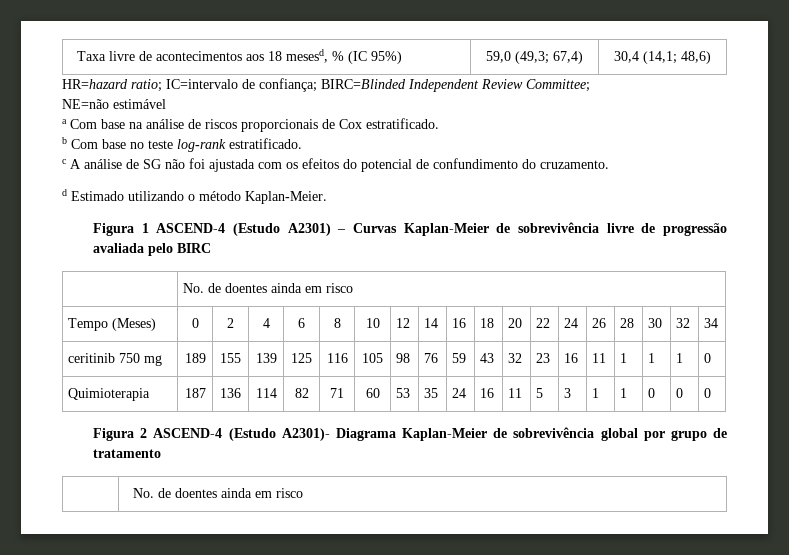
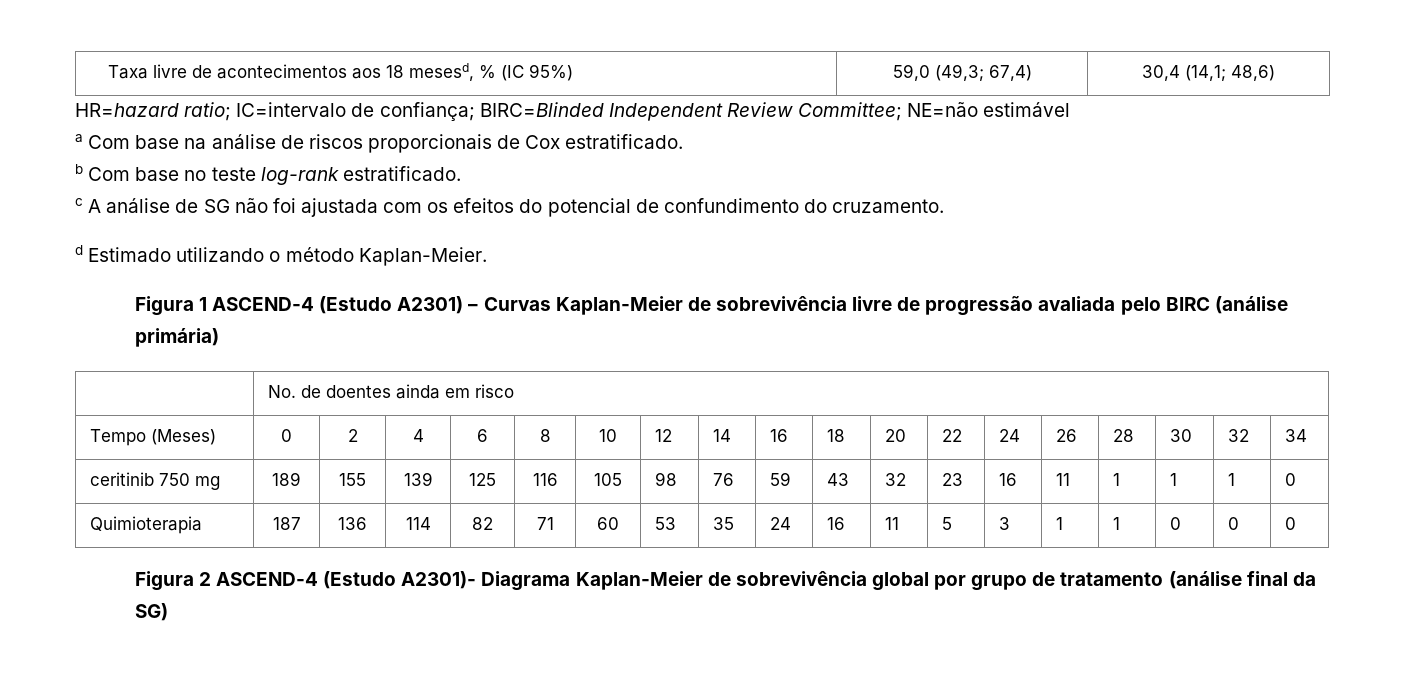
(590, 85) // -> (903, 111) none
(212, 248) none -> [1214,296,1288,314] [134,328,219,347] (análise primária)
[132,488,303,498] // | No. de doentes ainda em risco -> [1168,571,1316,589] [134,603,168,621] (análise final da SG)

